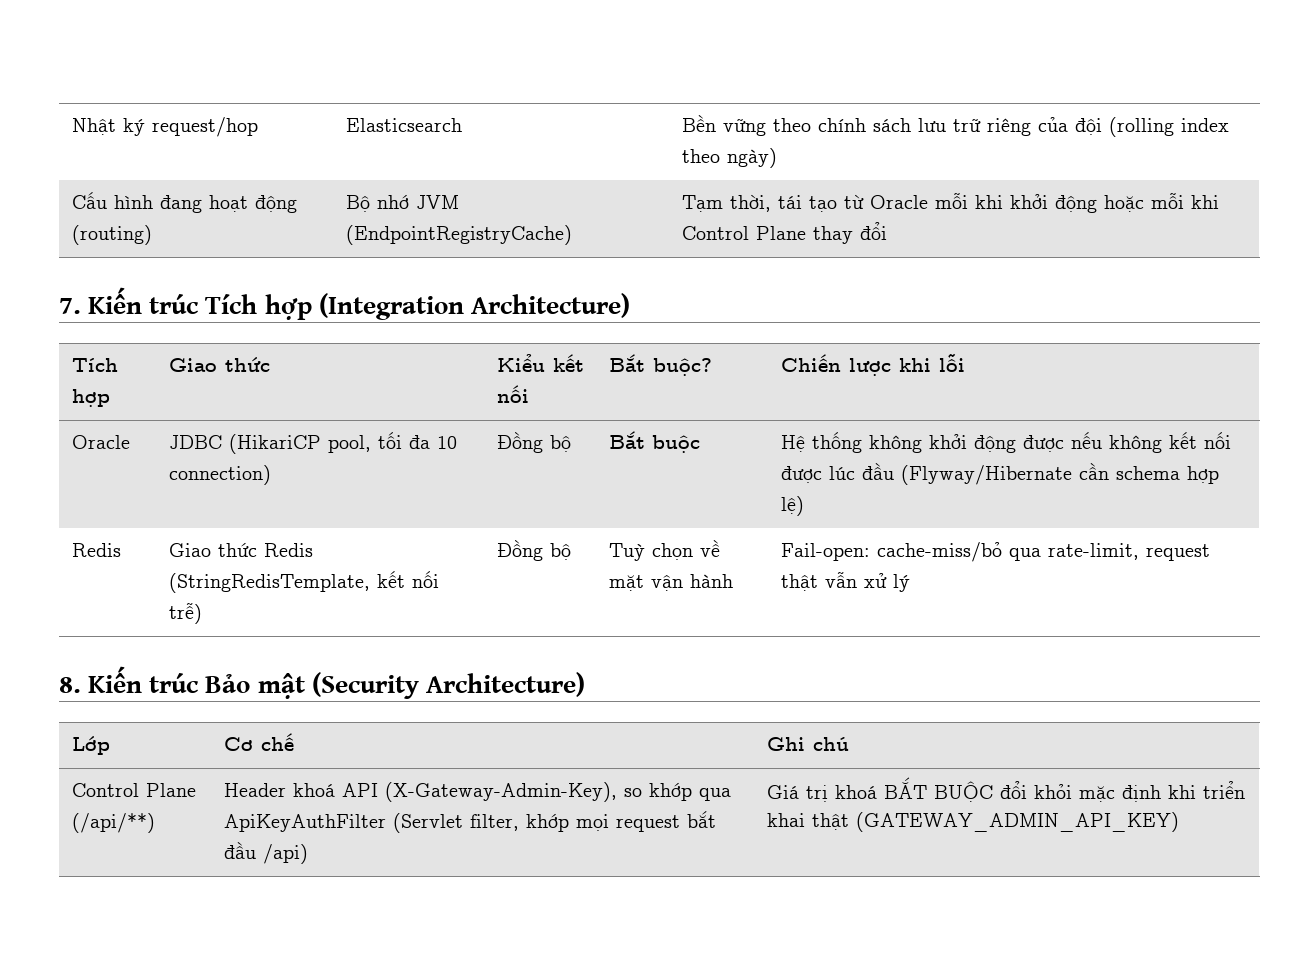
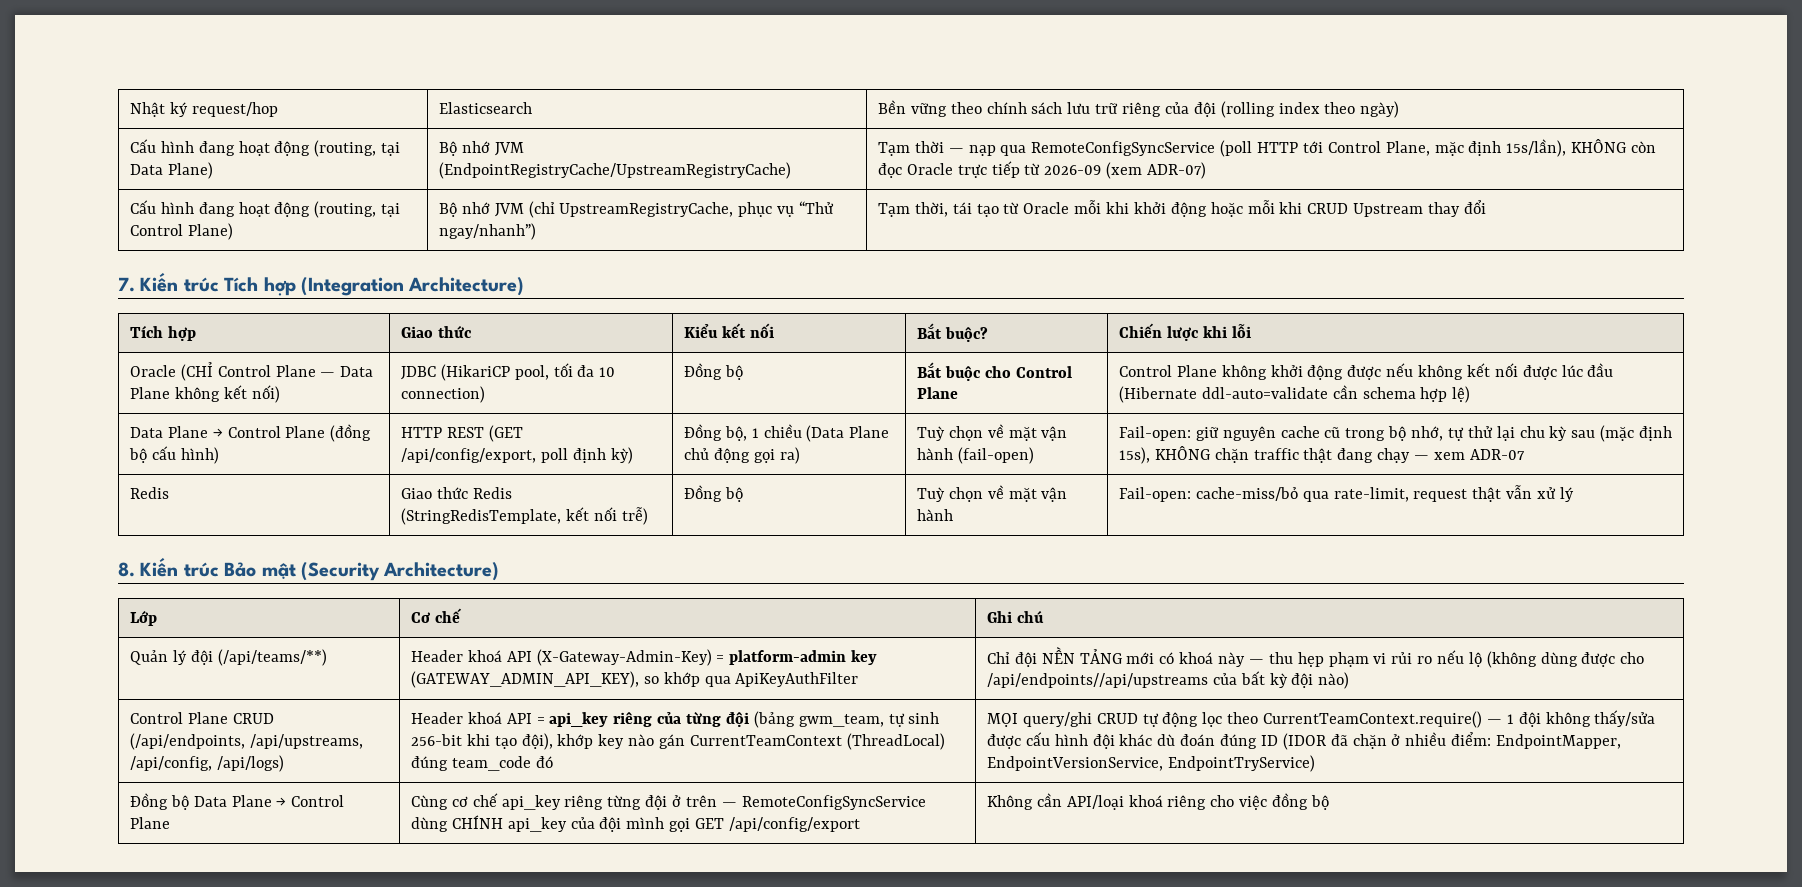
[71,225,152,245] [345,194,459,212] [345,225,572,245] (routing) | Bộ nhớ JVM (EndpointRegistryCache) -> [314,140,401,157] [130,162,213,179] [439,141,524,156] [439,162,792,179] [878,139,1656,157] [878,161,1207,179] [130,200,401,218] [130,223,233,240] [439,201,835,218] [439,223,537,240] (routing, tại Data Plane) | Bộ nhớ JVM (EndpointRegistryCache/UpstreamRegistryCache) | Tạm thời — nạp qua RemoteConfigSyncService (poll HTTP tới Control Plane, mặc định 15s/lần), KHÔNG còn đọc Oracle trực tiếp từ 2026-09 (xem ADR-07) // Cấu hình đang hoạt động (routing, tại Control Plane) | Bộ nhớ JVM (chỉ UpstreamRegistryCache, phục vụ “Thử ngay/nhanh”)
[681,226,806,240] Control Plane -> [1307,203,1424,217] CRUD Upstream
(130, 442) none -> [180,362,374,381] [130,385,280,403] (CHỈ Control Plane — Data Plane không kết nối)
[780,432,862,453] | Hệ thống -> [984,366,1072,378] [917,387,959,399] [1119,365,1217,377] cho Control Plane | Control Plane
[900,465,1072,485] (Flyway/Hibernate -> [1119,386,1328,403] (Hibernate ddl-auto=validate
(804, 506) none -> [130,424,372,442] [129,446,219,464] [401,425,523,442] [401,447,633,464] [684,424,890,442] [684,447,800,464] [917,424,1068,441] [917,447,1034,464] [1119,425,1672,442] [1119,446,1525,464] // Data Plane → Control Plane (đồng bộ cấu hình) | HTTP REST (GET /api/config/export, poll định kỳ) | Đồng bộ, 1 chiều (Data Plane chủ động gọi ra) | Tuỳ chọn về mặt vận hành (fail-open) | Fail-open: giữ nguyên cache cũ trong bộ nhớ, tự thử lại chu kỳ sau (mặc định 15s), KHÔNG chặn traffic thật đang chạy — xem ADR-07
[71,783,196,797] [71,813,155,833] [223,782,617,802] Control Plane (/api/**) | Header khoá API (X-Gateway-Admin-Key), -> [130,649,327,666] [411,649,878,666] [411,671,640,688] Quản lý đội (/api/teams/**) | Header khoá API (X-Gateway-Admin-Key) = platform-admin key (GATEWAY_ADMIN_API_KEY),
[392,811,716,833] [223,842,308,864] [766,777,1245,802] [766,812,1179,832] (Servlet filter, khớp mọi request bắt đầu /api) | Giá trị khoá BẮT BUỘC đổi khỏi mặc định khi triển khai thật (GATEWAY_ADMIN_API_KEY) -> [987,647,1645,668] [987,671,1350,689] [130,712,274,724] [130,733,363,750] [130,755,284,772] [411,711,940,728] [411,733,945,750] [411,756,553,771] [987,710,1656,728] [987,732,1621,750] [987,755,1315,772] [130,793,345,810] [130,817,171,829] [411,793,926,810] [411,815,860,832] [987,793,1329,810] | Chỉ đội NỀN TẢNG mới có khoá này — thu hẹp phạm vi rủi ro nếu lộ (không dùng được cho /api/endpoints//api/upstreams của bất kỳ đội nào) // Control Plane CRUD (/api/endpoints, /api/upstreams, /api/config, /api/logs) | Header khoá API = api_key riêng của từng đội (bảng gwm_team, tự sinh 256-bit khi tạo đội), khớp key nào gán CurrentTeamContext (ThreadLocal) đúng team_code đó | MỌI query/ghi CRUD tự động lọc theo CurrentTeamContext.require() — 1 đội không thấy/sửa được cấu hình đội khác dù đoán đúng ID (IDOR đã chặn ở nhiều điểm: EndpointMapper, EndpointVersionService, EndpointTryService) // Đồng bộ Data Plane → Control Plane | Cùng cơ chế api_key riêng từng đội ở trên — RemoteConfigSyncService dùng CHÍNH api_key của đội mình gọi GET /api/config/export | Không cần API/loại khoá riêng cho việc đồng bộ

